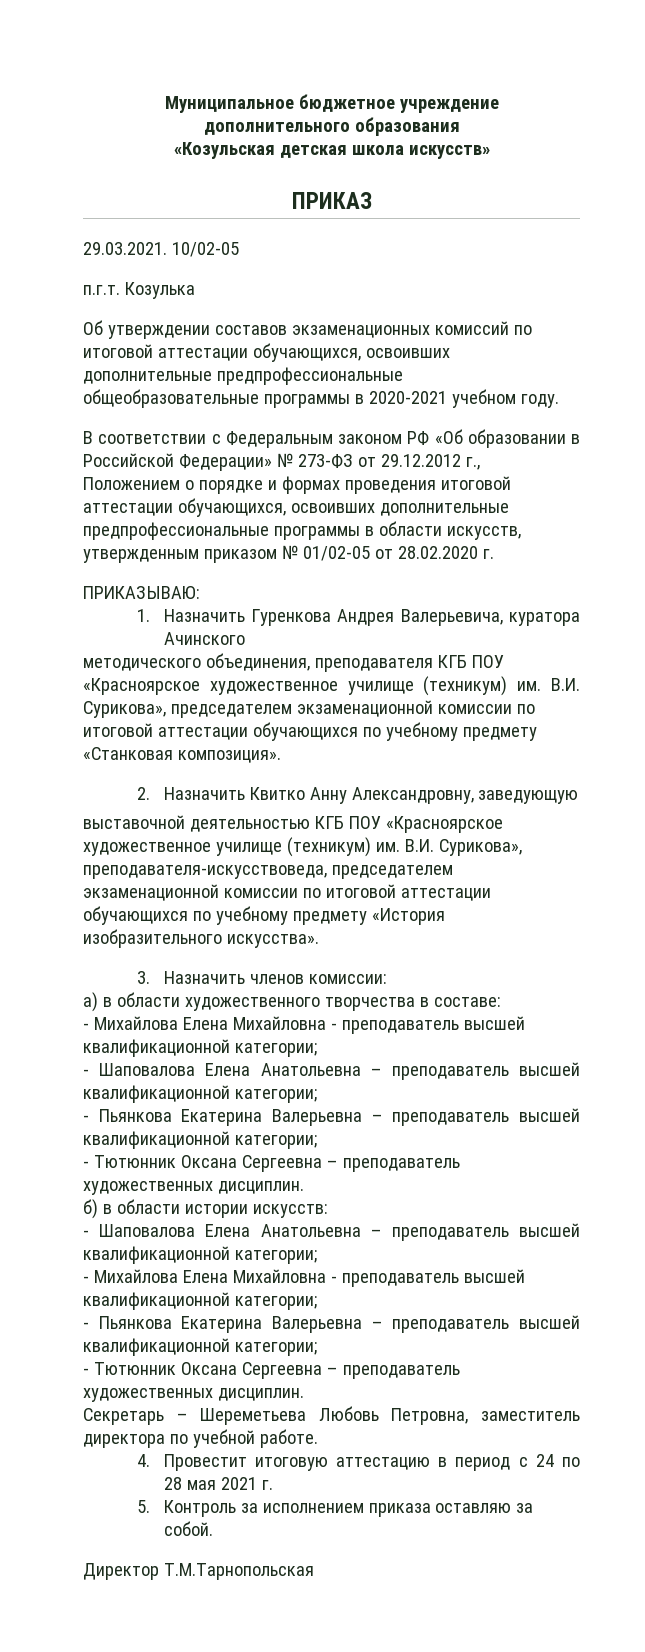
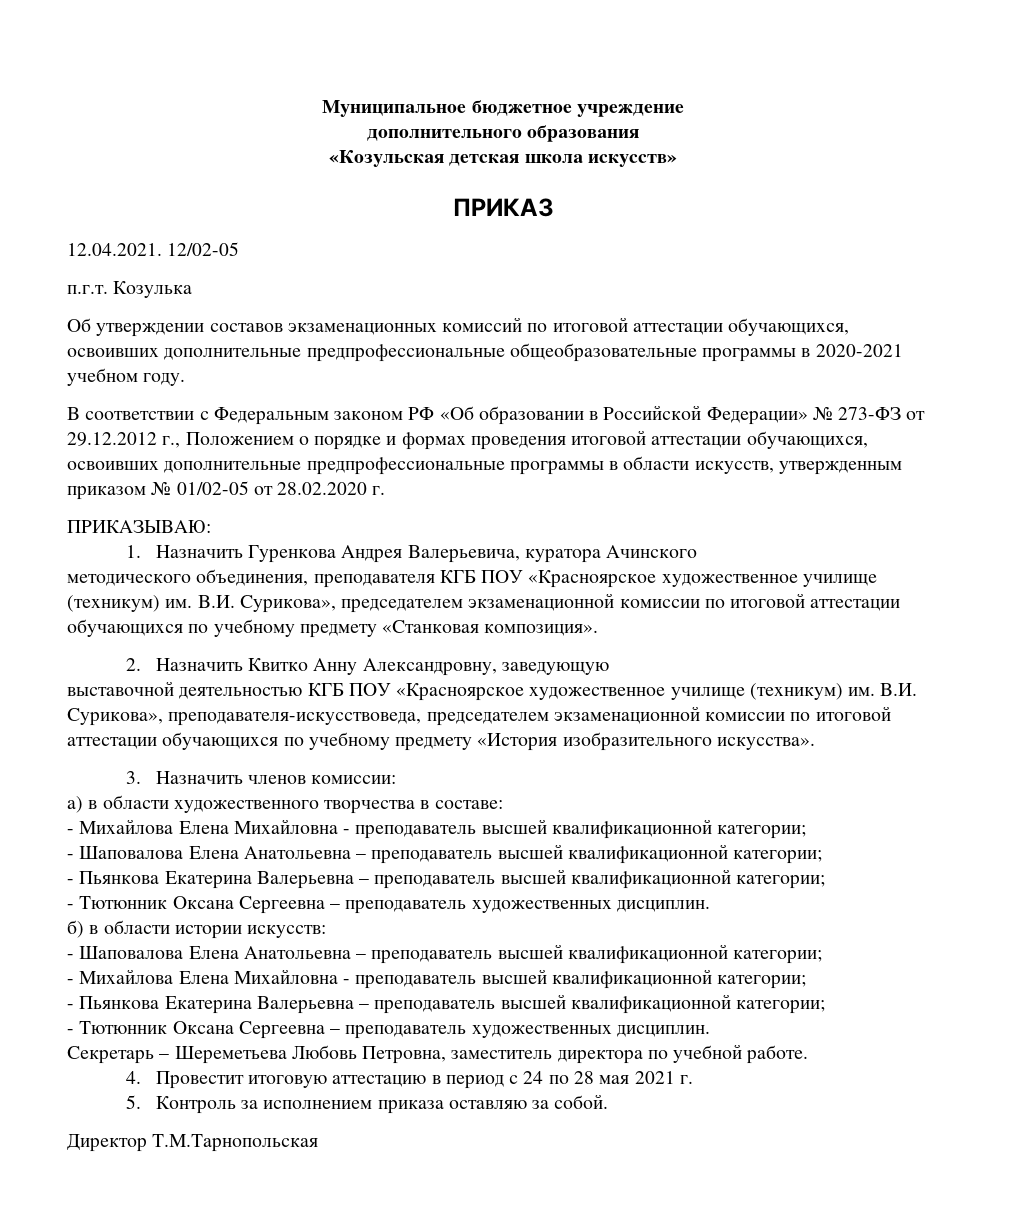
[83,242,239,257] 29.03.2021. 10/02-05 -> [67,242,240,256] 12.04.2021. 12/02-05

